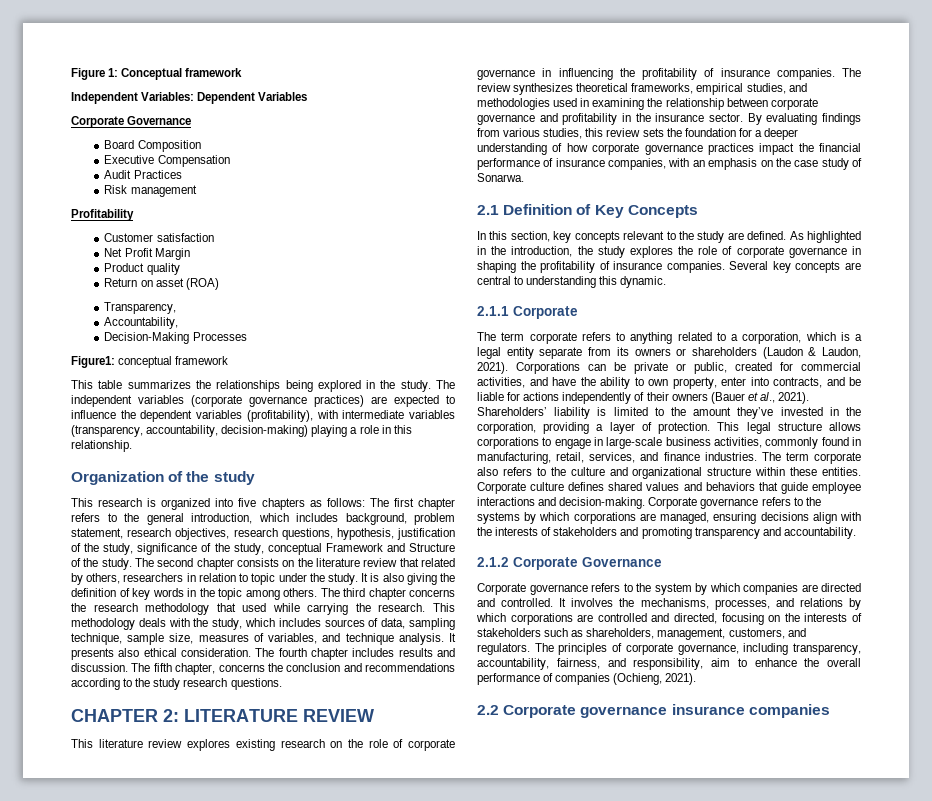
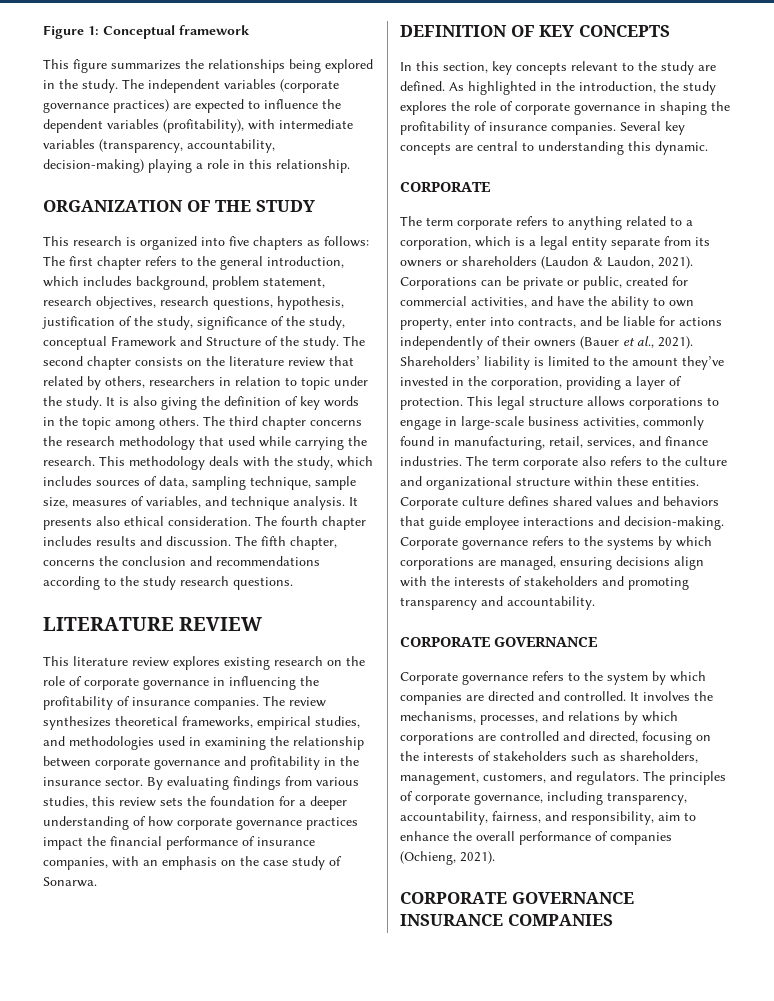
[71,92,308,104] [71,116,192,128] [104,140,201,152] [104,155,230,167] [104,170,182,179] [104,185,197,197] [71,209,134,221] [104,233,214,242] [104,248,190,260] [104,263,180,275] [104,278,219,290] [104,302,177,314] [104,317,179,329] [104,332,247,344] [71,356,229,368] [71,380,123,389] // Independent Variables: Dependent Variables // Corporate Governance // Board Composition // Executive Compensation // Audit Practices // Risk management // Profitability // Customer satisfaction // Net Profit Margin // Product quality // Return on asset (ROA) // Transparency, // Accountability, // Decision-Making Processes // Figure1: conceptual framework // This table -> [43,59,107,73] // This figure
[71,471,255,485] Organization of the study -> [43,200,315,212] ORGANIZATION OF THE STUDY
[71,709,179,722] CHAPTER 2: -> (293, 583) none
[477,204,698,218] 2.1 Definition of Key Concepts -> [400,25,670,37] DEFINITION OF KEY CONCEPTS
[477,306,578,319] 2.1.1 Corporate -> [400,182,490,192] CORPORATE
[477,557,662,570] 2.1.2 Corporate Governance -> [400,637,597,647] CORPORATE GOVERNANCE
[477,704,830,718] 2.2 Corporate governance insurance companies -> [400,892,634,904] [400,914,613,926] CORPORATE GOVERNANCE INSURANCE COMPANIES

